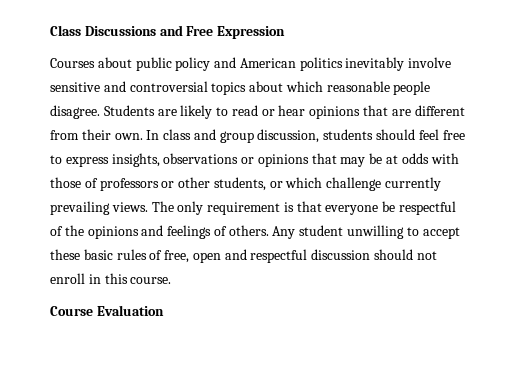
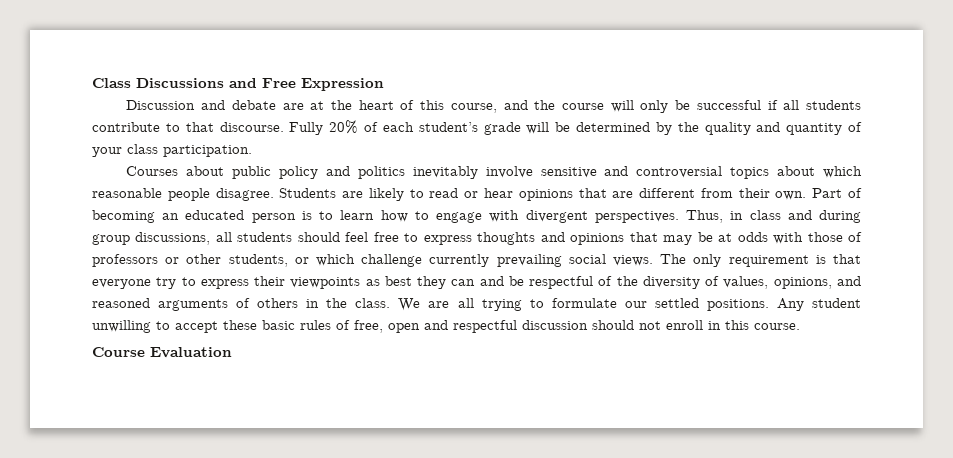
(286, 32) none -> [126,100,862,113] [92,120,863,135] [92,144,252,157] // Discussion and debate are at the heart of this course, and the course will only be successful if all students contribute to that discourse. Fully 20% of each student’s grade will be determined by the quality and quantity of your class participation.
[239,58,296,68] American -> (350, 171) none
[146,129,320,143] In class and group discussion, -> [812,188,863,198] [92,210,862,223] [92,232,232,245] Part of becoming an educated person is to learn how to engage with divergent perspectives. Thus, in class and during group discussions, all
[111,153,255,167] insights, observations or -> [477,232,565,245] thoughts and
(110, 208) none -> [568,254,606,264] social
[382,201,457,215] [50,225,269,239] be respectful of the opinions and feelings of others. -> [156,276,862,289] [92,298,769,311] try to express their viewpoints as best they can and be respectful of the diversity of values, opinions, and reasoned arguments of others in the class. We are all trying to formulate our settled positions.

